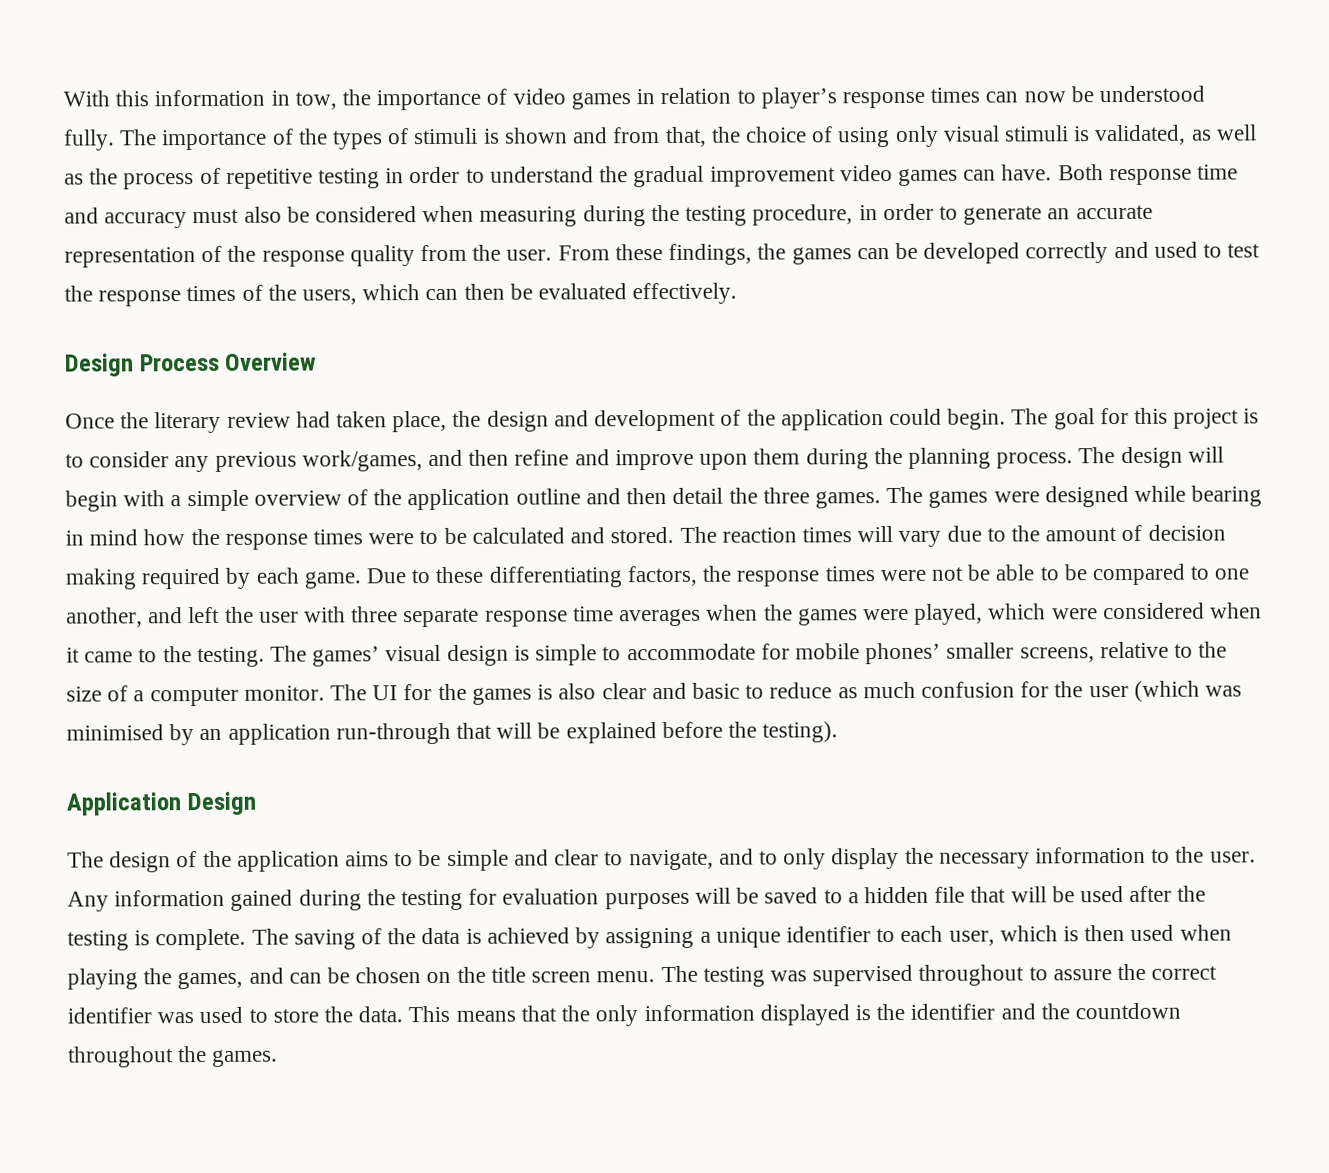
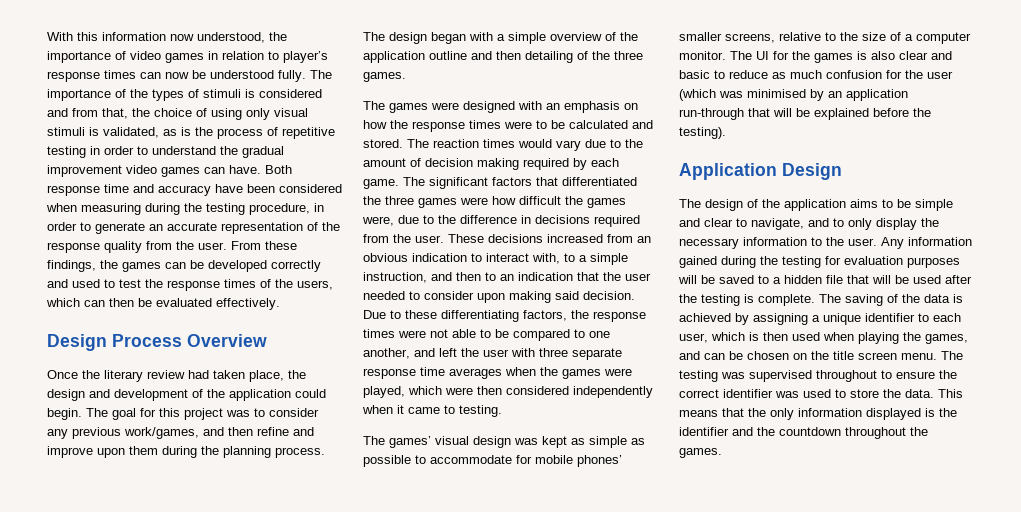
[270,90,337,110] in tow, -> [170,32,265,43] now understood,
[503,127,568,144] shown -> [259,89,322,98] considered
[1215,124,1257,141] [64,173,84,185] well as -> [181,127,191,136] is
[192,206,310,224] must also be -> [215,184,275,193] have been
[1243,408,1260,424] is -> [226,410,250,417] was
[1187,446,1224,463] [65,490,118,512] will begin -> [431,32,466,44] began
[672,487,724,504] detail -> [525,51,588,63] detailing of
(881, 500) none -> (406, 77) //
[1133,485,1263,507] [65,529,139,546] while bearing in mind -> [518,101,638,113] with an emphasis on
[857,525,894,543] will -> [518,139,552,148] would
(362, 580) none -> [403,177,637,189] [363,196,626,208] [362,215,640,227] [363,234,651,243] [363,253,628,265] [363,272,651,283] [363,291,635,303] The significant factors that differentiated the three games were how difficult the games were, due to the difference in decisions required from the user. These decisions increased from an obvious indication to interact with, to a simple instruction, and then to an indication that the user needed to consider upon making said decision.
[967,564,991,581] be -> (448, 333) none
[1102,602,1205,620] considered -> [477,386,653,398] then considered independently
[162,646,192,663] the -> (455, 409) none
(265, 657) none -> (502, 411) //
[513,644,598,666] is simple -> [514,436,645,448] [363,455,411,467] was kept as simple as possible
[1052,969,1112,981] assure -> [896,371,935,379] ensure

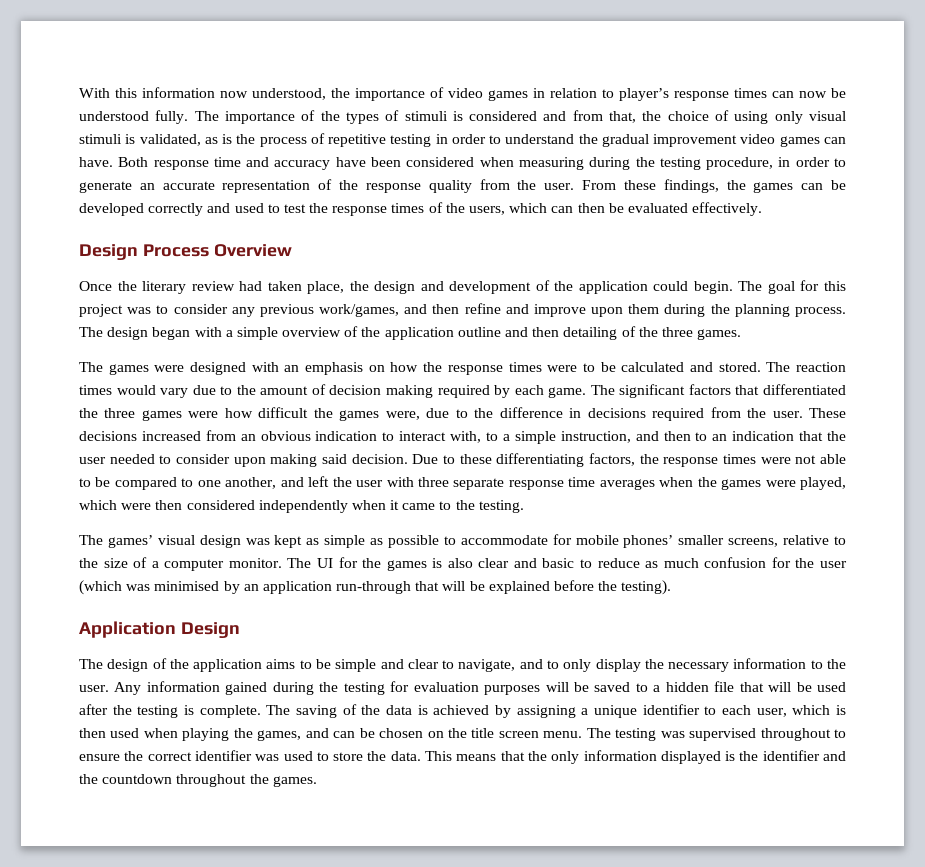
(455, 409) none -> [455,500,475,510] the

